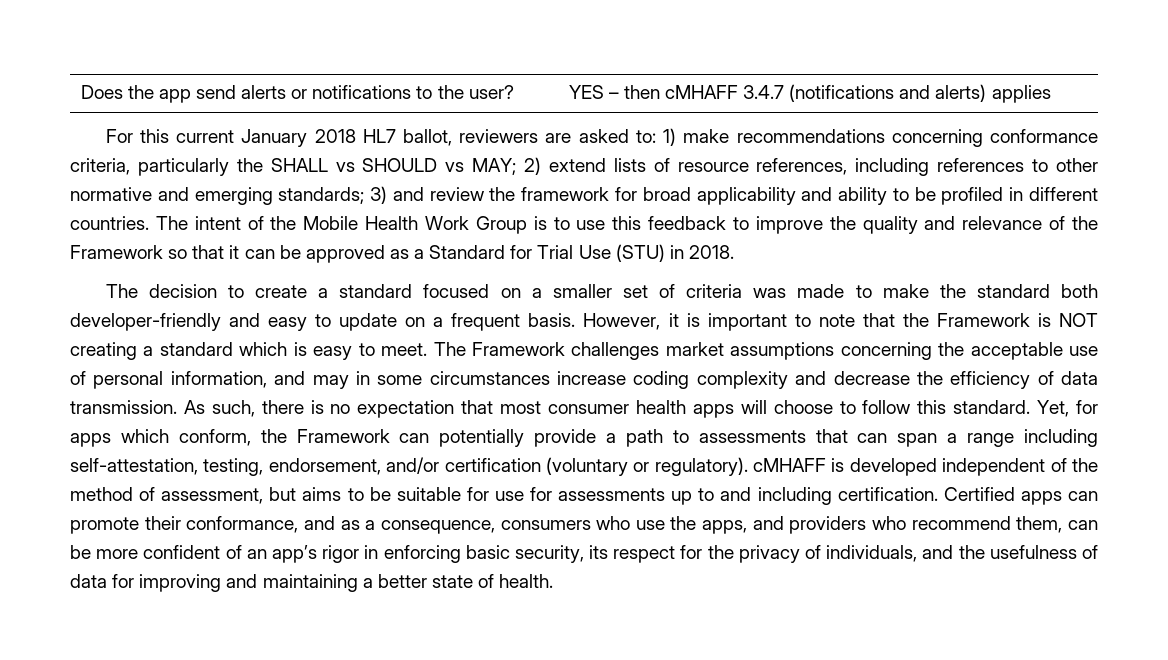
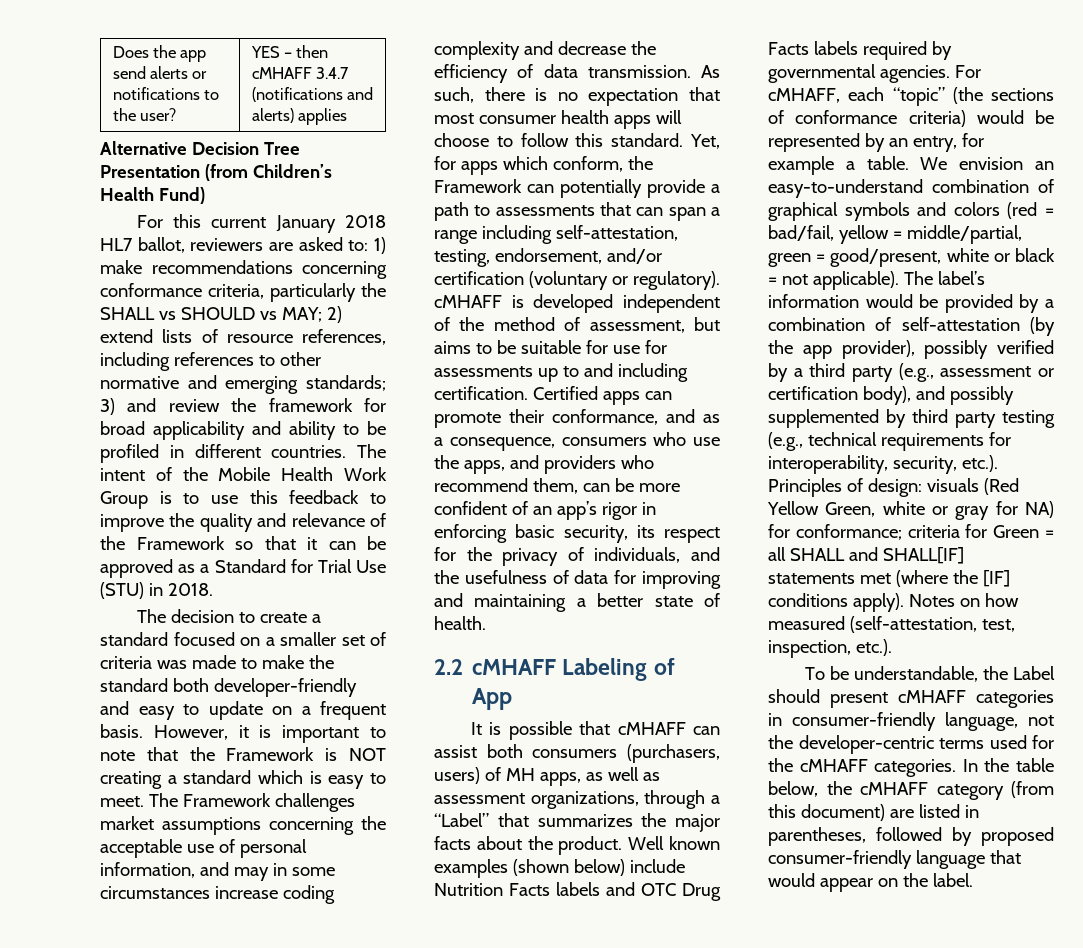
(1051, 94) none -> [100,141,300,155] [100,164,332,181] [100,187,205,204] // Alternative Decision Tree Presentation (from Children’s Health Fund)
(554, 581) none -> [434,658,675,681] [472,688,513,710] [470,721,720,740] [434,744,720,763] [434,767,660,786] [434,790,720,809] [434,813,720,832] [434,836,720,855] [434,859,685,878] [434,882,721,901] [768,41,952,60] [768,64,981,83] [768,87,1054,106] [768,110,1054,127] [768,133,984,152] [768,156,1054,175] [768,179,1054,198] [768,202,1054,221] [768,225,1022,244] [768,248,1055,267] [768,271,985,290] [768,294,1054,313] [768,317,1055,336] [768,340,1054,359] [768,363,1054,382] [768,386,1014,405] [768,409,1055,428] [768,432,1011,451] [768,455,998,474] [768,478,1019,497] [767,501,1054,520] [768,524,1054,540] [768,547,964,564] [768,570,1010,587] [768,593,1019,612] [768,616,1015,633] [768,639,892,658] [804,666,1055,682] [768,689,1054,708] [768,712,1054,731] [768,735,1054,754] [768,758,1054,777] [768,781,1054,800] [768,804,979,821] [768,827,1054,846] [768,850,1021,869] [768,873,973,892] // 2.2 cMHAFF Labeling of App // It is possible that cMHAFF can assist both consumers (purchasers, users) of MH apps, as well as assessment organizations, through a “Label” that summarizes the major facts about the product. Well known examples (shown below) include Nutrition Facts labels and OTC Drug Facts labels required by governmental agencies. For cMHAFF, each “topic” (the sections of conformance criteria) would be represented by an entry, for example a table. We envision an easy-to-understand combination of graphical symbols and colors (red = bad/fail, yellow = middle/partial, green = good/present, white or black = not applicable). The label’s information would be provided by a combination of self-attestation (by the app provider), possibly verified by a third party (e.g., assessment or certification body), and possibly supplemented by third party testing (e.g., technical requirements for interoperability, security, etc.). Principles of design: visuals (Red Yellow Green, white or gray for NA) for conformance; criteria for Green = all SHALL and SHALL[IF] statements met (where the [IF] conditions apply). Notes on how measured (self-attestation, test, inspection, etc.). // To be understandable, the Label should present cMHAFF categories in consumer-friendly language, not the developer-centric terms used for the cMHAFF categories. In the table below, the cMHAFF category (from this document) are listed in parentheses, followed by proposed consumer-friendly language that would appear on the label.

